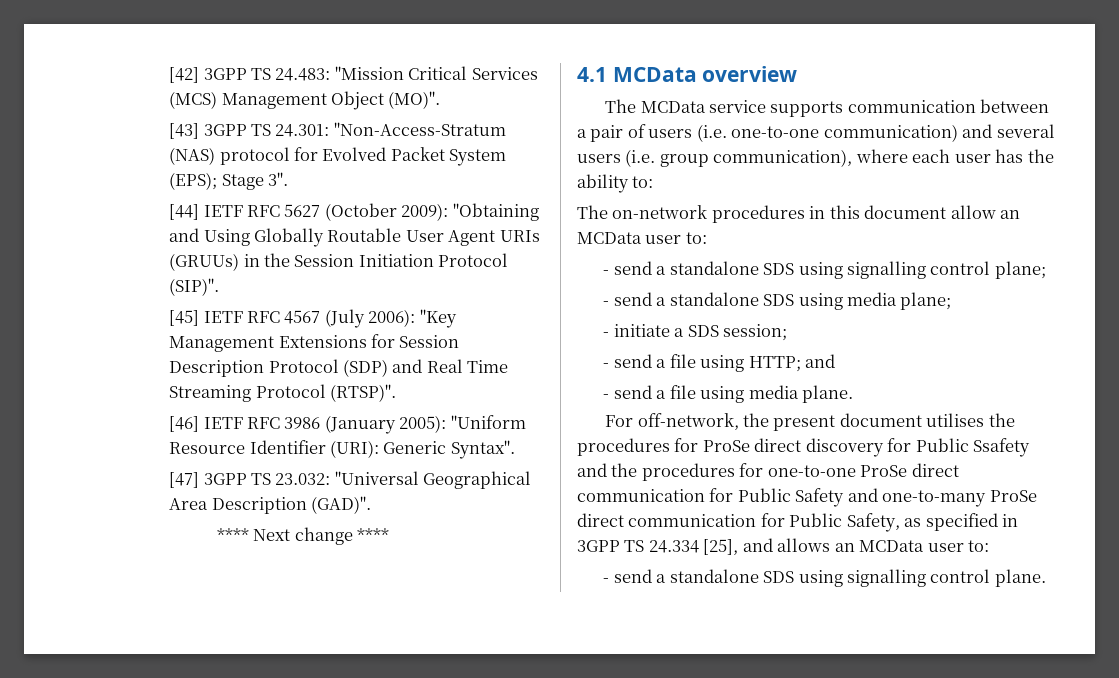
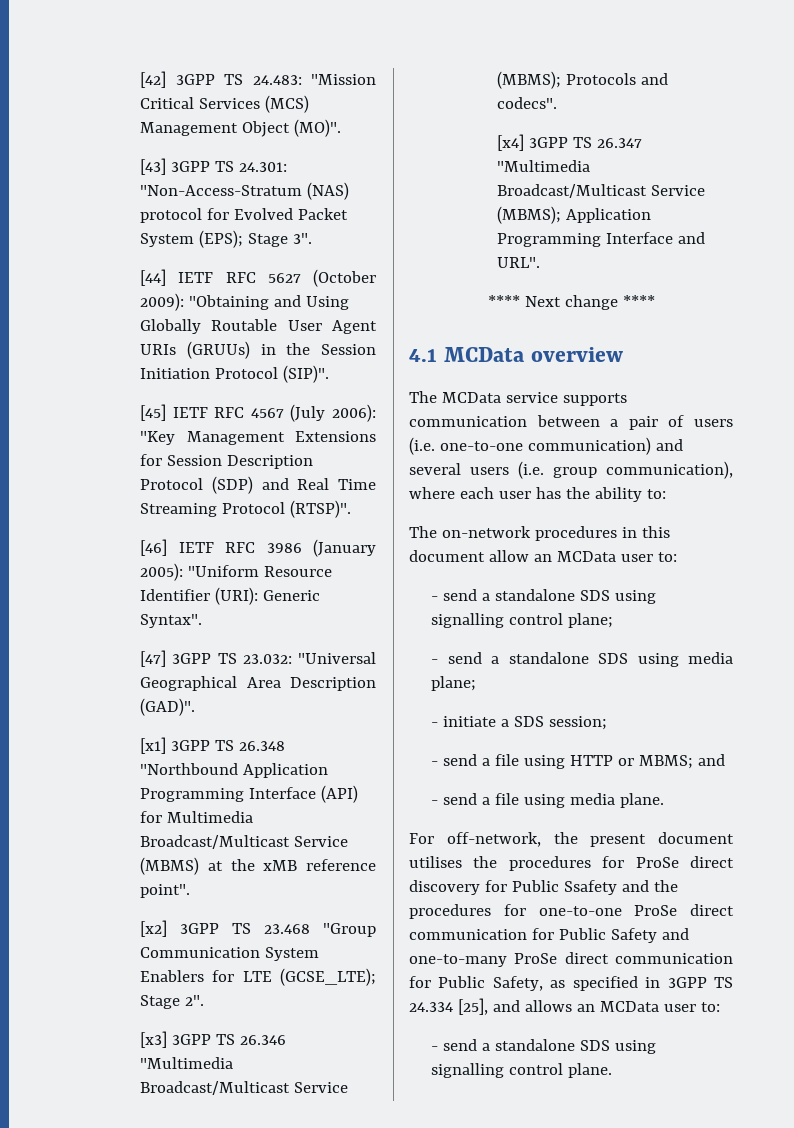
(371, 505) none -> [140,737,286,754] [140,763,329,778] [140,785,359,803] [140,811,254,823] [140,835,349,849] [140,857,376,875] [140,884,191,898] [140,920,376,937] [140,947,320,961] [140,968,376,986] [140,995,205,1009] [140,1031,287,1048] [140,1057,234,1069] [140,1081,349,1095] [497,71,669,89] [497,97,558,109] [497,134,643,151] [497,160,591,172] [497,184,706,198] [497,206,652,224] [497,232,706,247] [497,257,541,268] // [x1] 3GPP TS 26.348 "Northbound Application Programming Interface (API) for Multimedia Broadcast/Multicast Service (MBMS) at the xMB reference point". // [x2] 3GPP TS 23.468 "Group Communication System Enablers for LTE (GCSE_LTE); Stage 2". // [x3] 3GPP TS 26.346 "Multimedia Broadcast/Multicast Service (MBMS); Protocols and codecs". // [x4] 3GPP TS 26.347 "Multimedia Broadcast/Multicast Service (MBMS); Application Programming Interface and URL".
[748,356,801,372] HTTP; -> [570,755,694,769] HTTP or MBMS;

